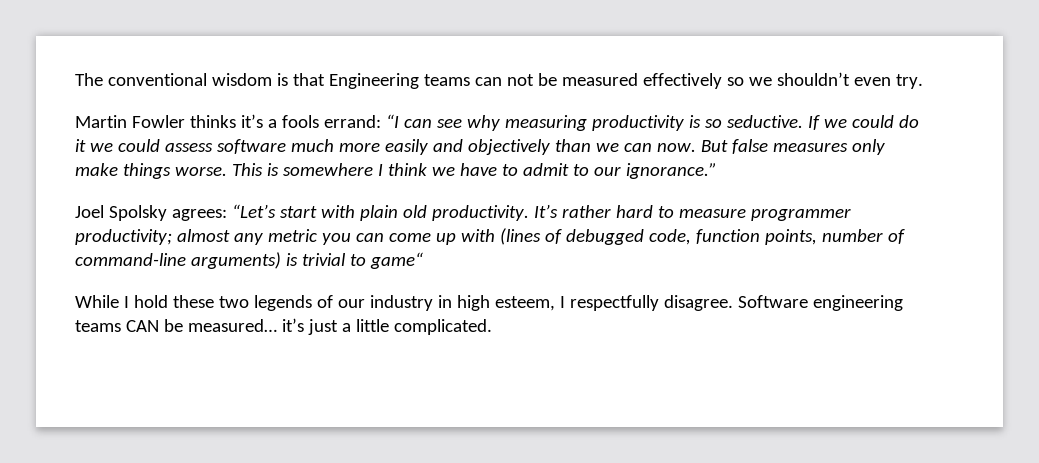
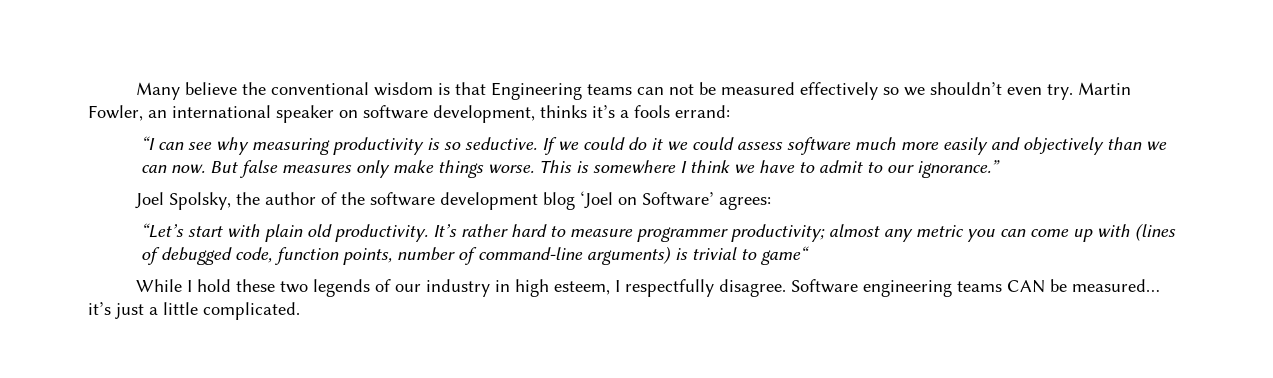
[75,73,103,86] The -> [135,82,266,100] Many believe the
[75,115,185,128] // Martin Fowler -> [1077,82,1131,95] [88,105,535,123] Martin Fowler, an international speaker on software development,
(381, 121) none -> (730, 111) //
[108,205,167,221] Spolsky -> [168,191,714,210] Spolsky, the author of the software development blog ‘Joel on Software’
(227, 215) none -> (771, 203) //

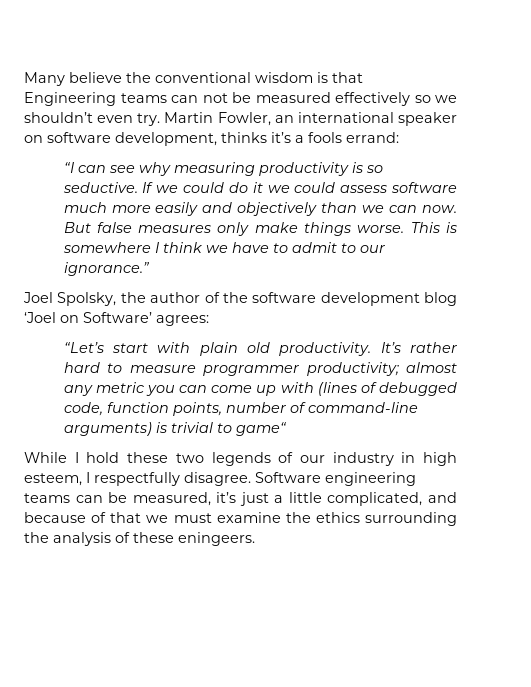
[1006,279,1160,293] CAN be measured… -> [75,492,211,506] can be measured,
[203,302,300,320] complicated. -> [327,492,457,506] [24,512,457,526] [24,532,255,546] complicated, and because of that we must examine the ethics surrounding the analysis of these eningeers.

